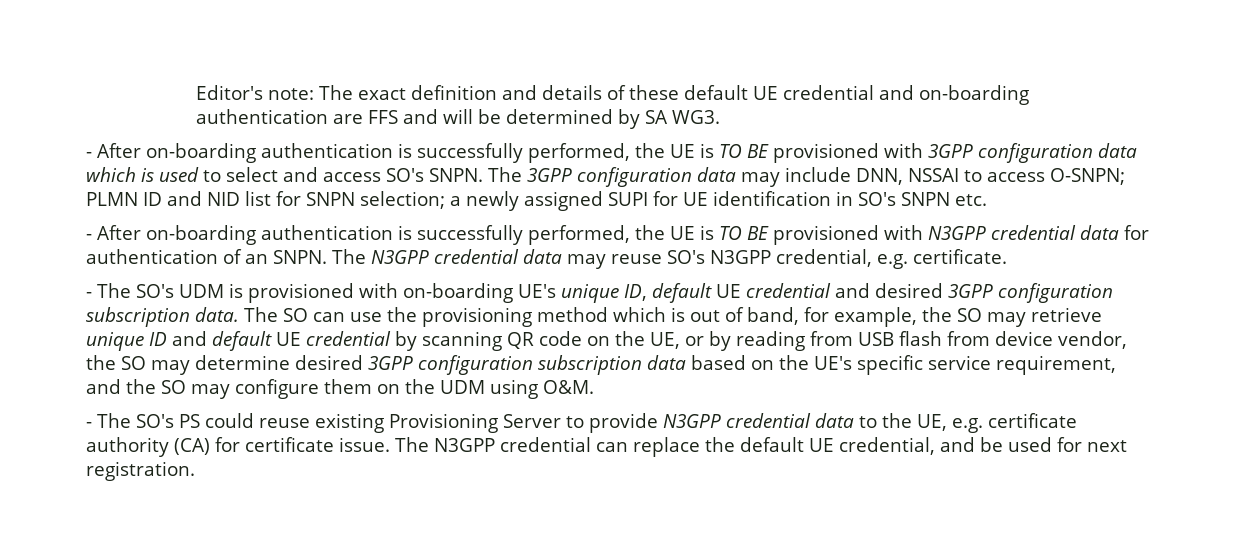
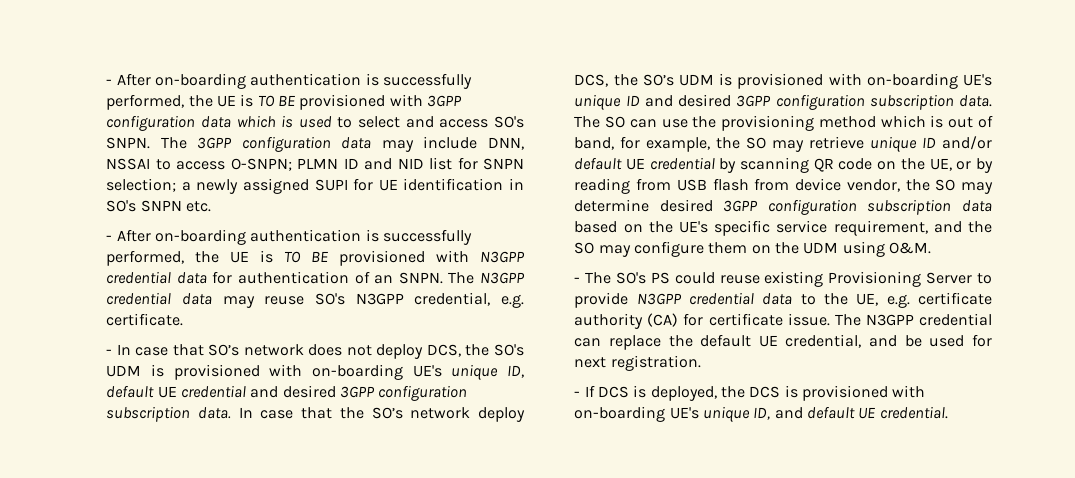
[196,85,1030,105] [196,109,721,129] Editor's note: The exact definition and details of these default UE credential and on-boarding authentication are FFS and will be determined by SA WG3. // -> (106, 82) none
[96,283,131,298] The -> [116,344,490,359] In case that SO’s network does not deploy DCS, the
(239, 314) none -> [238,407,525,422] [574,73,992,89] [574,94,992,110] In case that the SO’s network deploy DCS, the SO’s UDM is provisioned with on-boarding UE's unique ID and desired 3GPP configuration subscription data.
[171,331,207,346] and -> [942,136,992,150] and/or
(195, 471) none -> [574,385,926,401] [574,406,948,422] // - If DCS is deployed, the DCS is provisioned with on-boarding UE's unique ID, and default UE credential.

